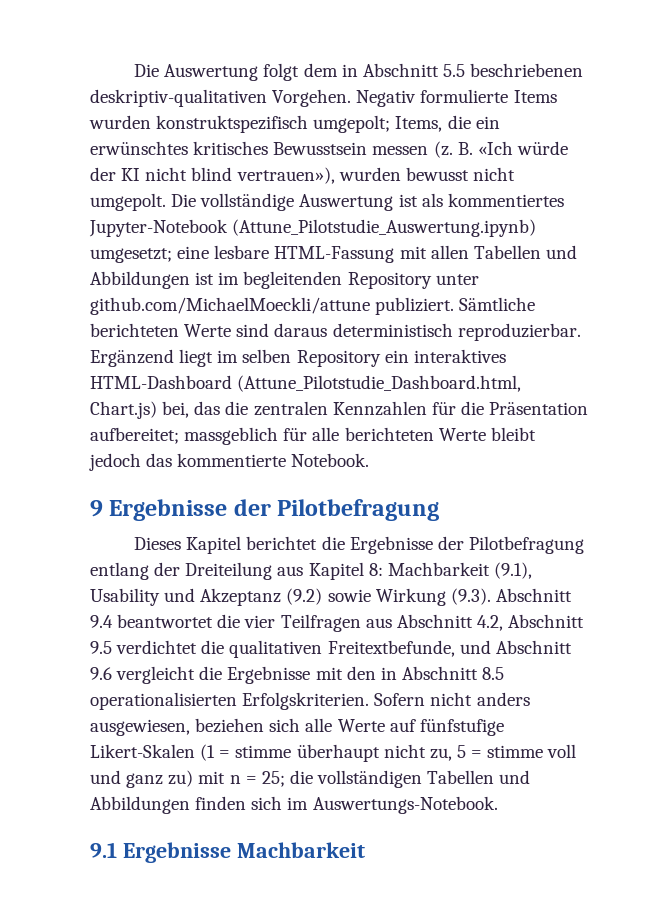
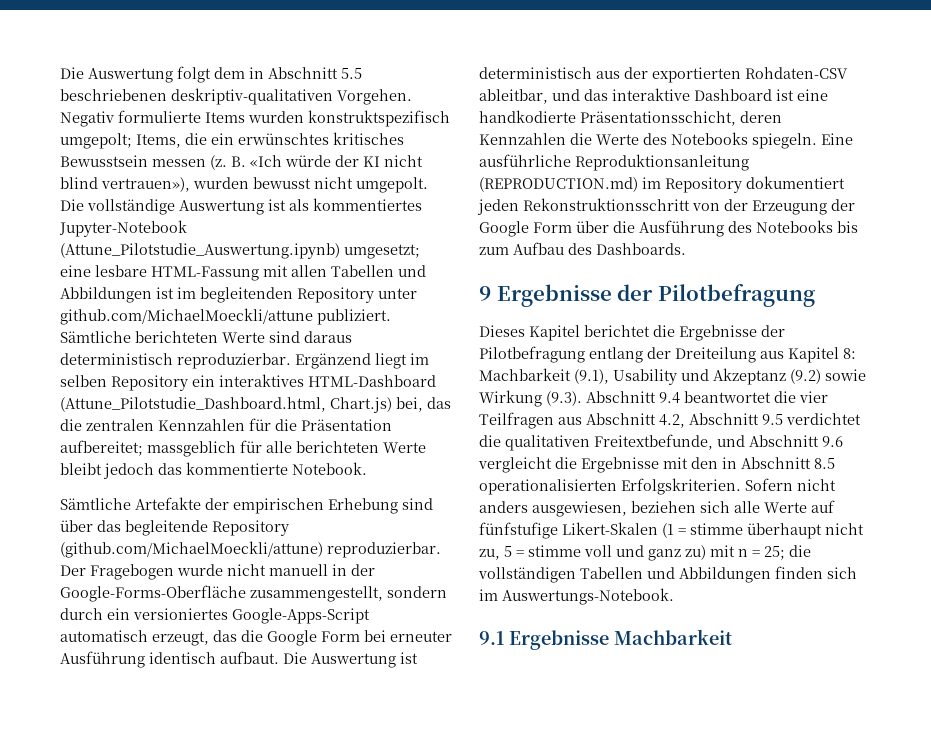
(370, 460) none -> [60,497,433,514] [60,520,289,536] [60,541,441,558] [60,564,375,580] [60,585,447,602] [60,608,370,624] [60,630,452,646] [60,651,418,668] [479,67,848,83] [479,88,828,104] [479,110,782,126] [479,132,853,149] [479,154,749,171] [479,176,845,193] [477,198,855,215] [479,220,858,237] [479,242,686,255] // Sämtliche Artefakte der empirischen Erhebung sind über das begleitende Repository (github.com/MichaelMoeckli/attune) reproduzierbar. Der Fragebogen wurde nicht manuell in der Google-Forms-Oberfläche zusammengestellt, sondern durch ein versioniertes Google-Apps-Script automatisch erzeugt, das die Google Form bei erneuter Ausführung identisch aufbaut. Die Auswertung ist deterministisch aus der exportierten Rohdaten-CSV ableitbar, und das interaktive Dashboard ist eine handkodierte Präsentationsschicht, deren Kennzahlen die Werte des Notebooks spiegeln. Eine ausführliche Reproduktionsanleitung (REPRODUCTION.md) im Repository dokumentiert jeden Rekonstruktionsschritt von der Erzeugung der Google Form über die Ausführung des Notebooks bis zum Aufbau des Dashboards.

